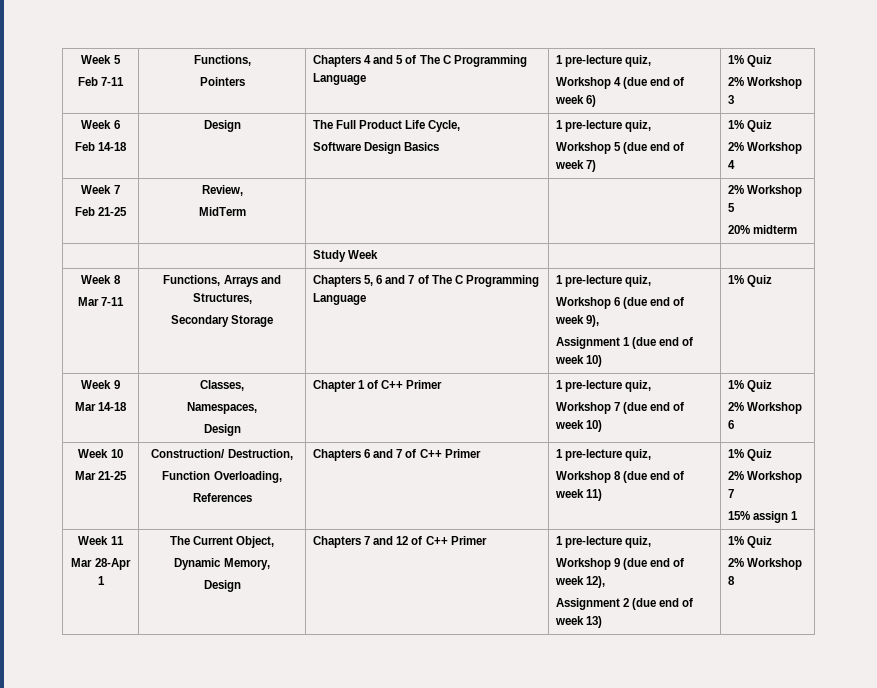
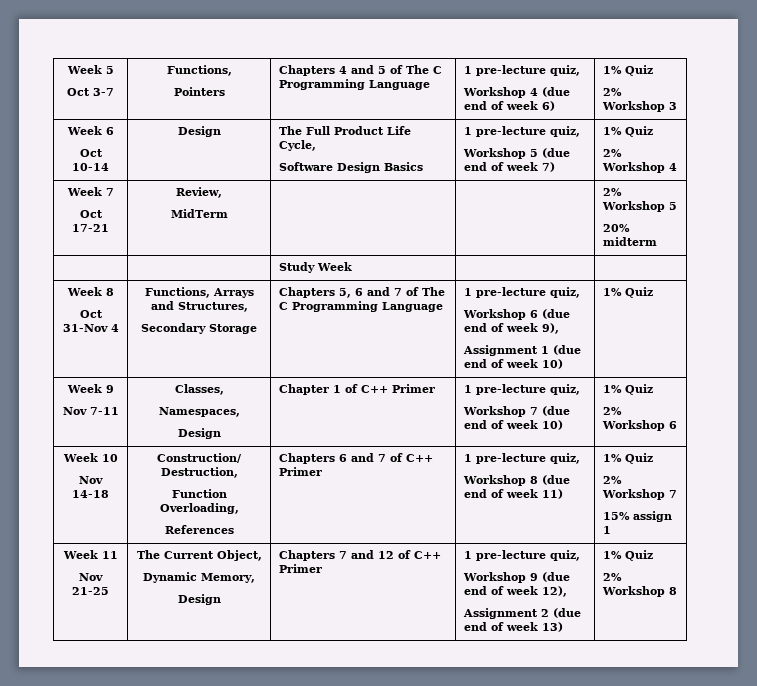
[77,77,125,86] Feb 7-11 -> [67,88,114,96] Oct 3-7
[74,142,128,151] Feb 14-18 -> [79,149,103,157] [72,163,109,171] Oct 10-14
[74,207,128,216] Feb 21-25 -> [79,210,103,218] [72,224,109,232] Oct 17-21
[77,297,125,306] Mar 7-11 -> [79,310,103,318] [62,324,119,332] Oct 31-Nov 4
[74,402,128,411] Mar 14-18 -> [62,407,119,415] Nov 7-11
[74,471,128,480] Mar 21-25 -> [79,476,103,484] [72,490,109,498] Nov 14-18
[71,558,131,570] [97,576,105,585] Mar 28-Apr 1 -> [79,573,103,581] [72,587,109,595] Nov 21-25

